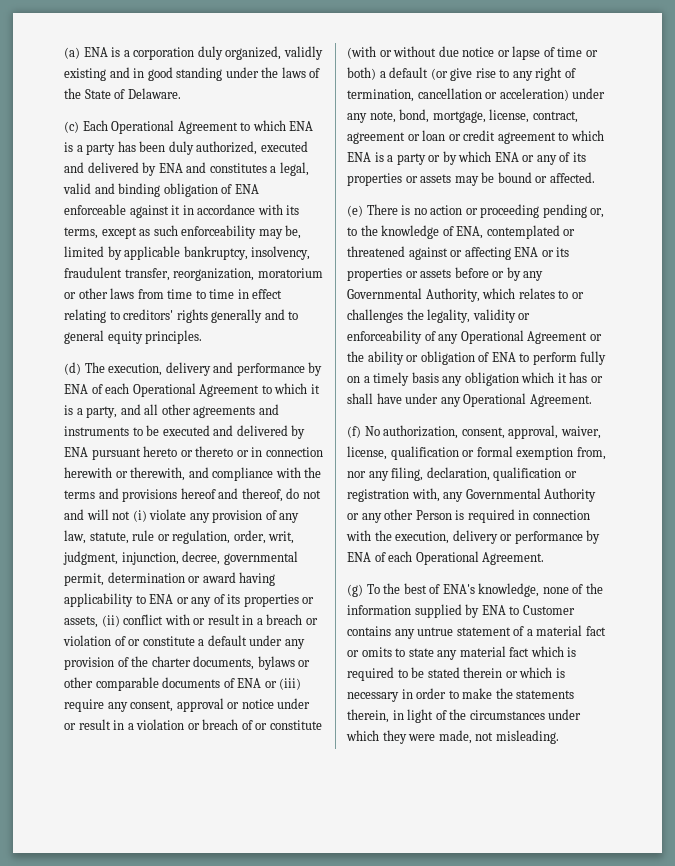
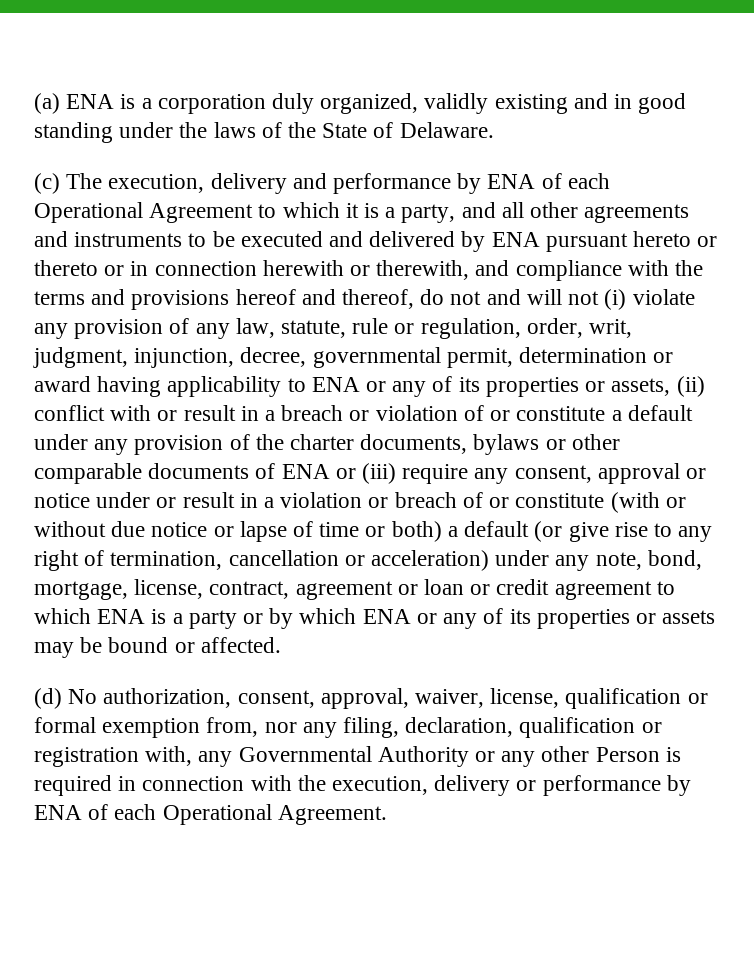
[82,120,314,134] [64,141,308,155] [64,162,309,176] [63,183,259,197] [64,204,300,218] [64,225,302,239] [64,246,311,260] [64,267,323,281] [64,288,283,299] [64,309,299,323] [64,330,203,344] [64,362,81,375] Each Operational Agreement to which ENA is a party has been duly authorized, executed and delivered by ENA and constitutes a legal, valid and binding obligation of ENA enforceable against it in accordance with its terms, except as such enforceability may be, limited by applicable bankruptcy, insolvency, fraudulent transfer, reorganization, moratorium or other laws from time to time in effect relating to creditors' rights generally and to general equity principles. // (d) -> (60, 183) none
[347,204,605,218] [347,225,576,239] [347,246,570,260] [347,267,544,281] [347,288,584,302] [347,309,531,323] [347,330,602,344] [347,351,607,365] [347,372,603,386] [347,393,592,407] [347,426,361,438] (e) There is no action or proceeding pending or, to the knowledge of ENA, contemplated or threatened against or affecting ENA or its properties or assets before or by any Governmental Authority, which relates to or challenges the legality, validity or enforceability of any Operational Agreement or the ability or obligation of ENA to perform fully on a timely basis any obligation which it has or shall have under any Operational Agreement. // (f) -> [34,688,62,709] (d)
[347,583,603,597] [347,604,575,618] [347,625,606,639] [347,646,577,660] [347,667,565,681] [347,688,575,702] [347,709,582,723] [346,730,559,744] // (g) To the best of ENA's knowledge, none of the information supplied by ENA to Customer contains any untrue statement of a material fact or omits to state any material fact which is required to be stated therein or which is necessary in order to make the statements therein, in light of the circumstances under which they were made, not misleading. -> (387, 815) none

